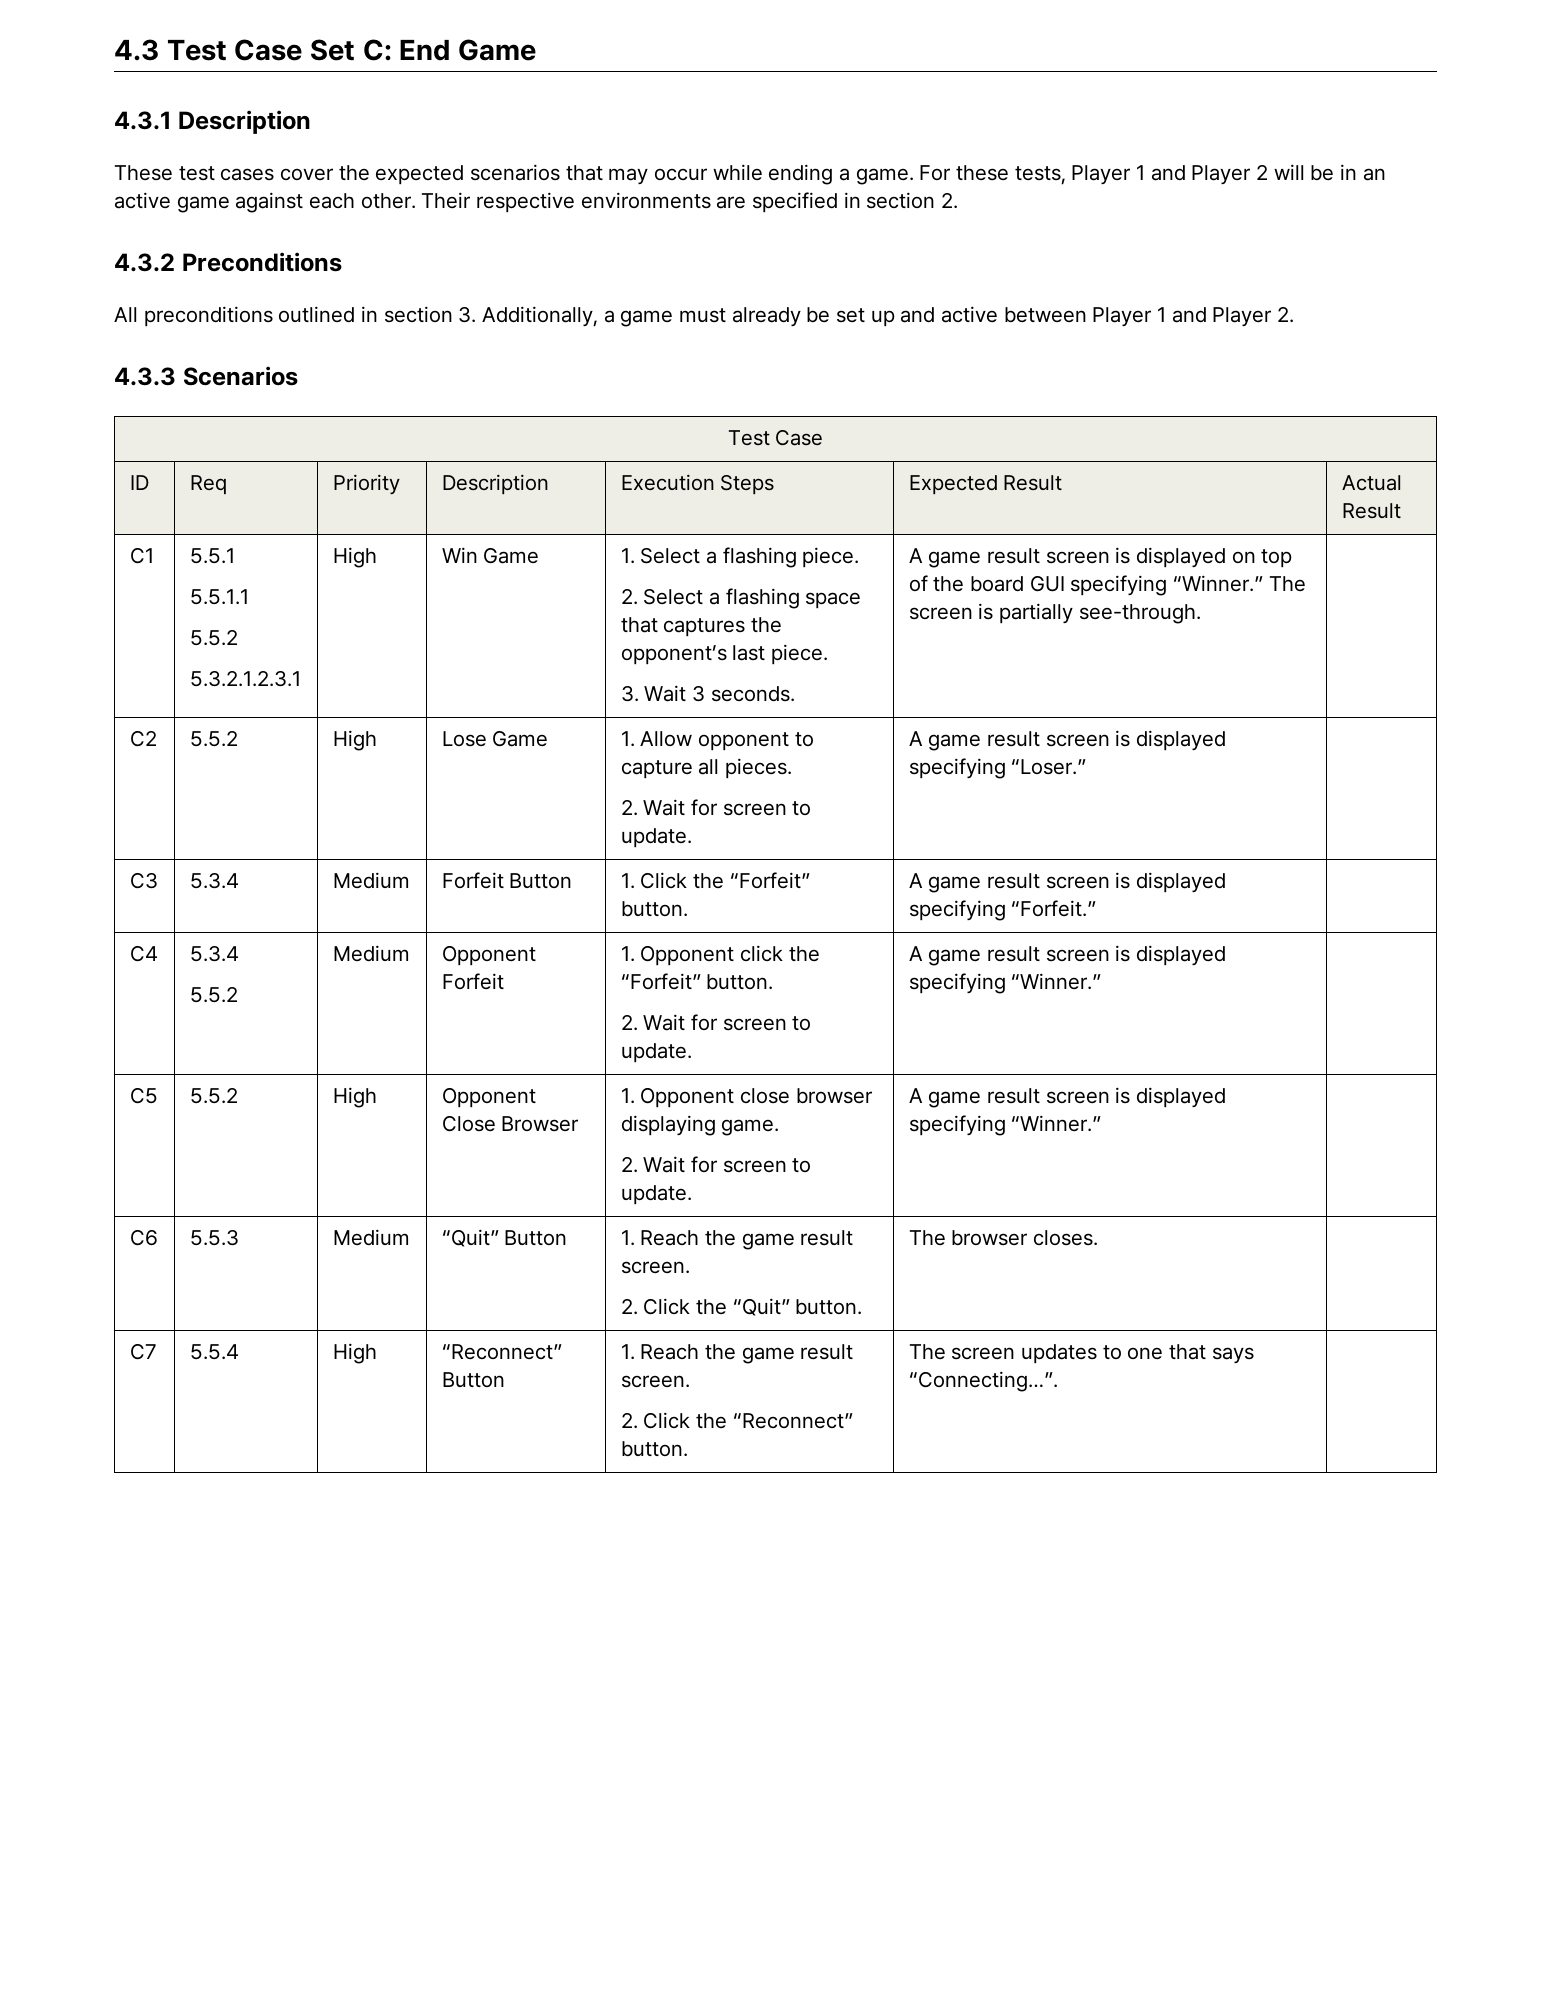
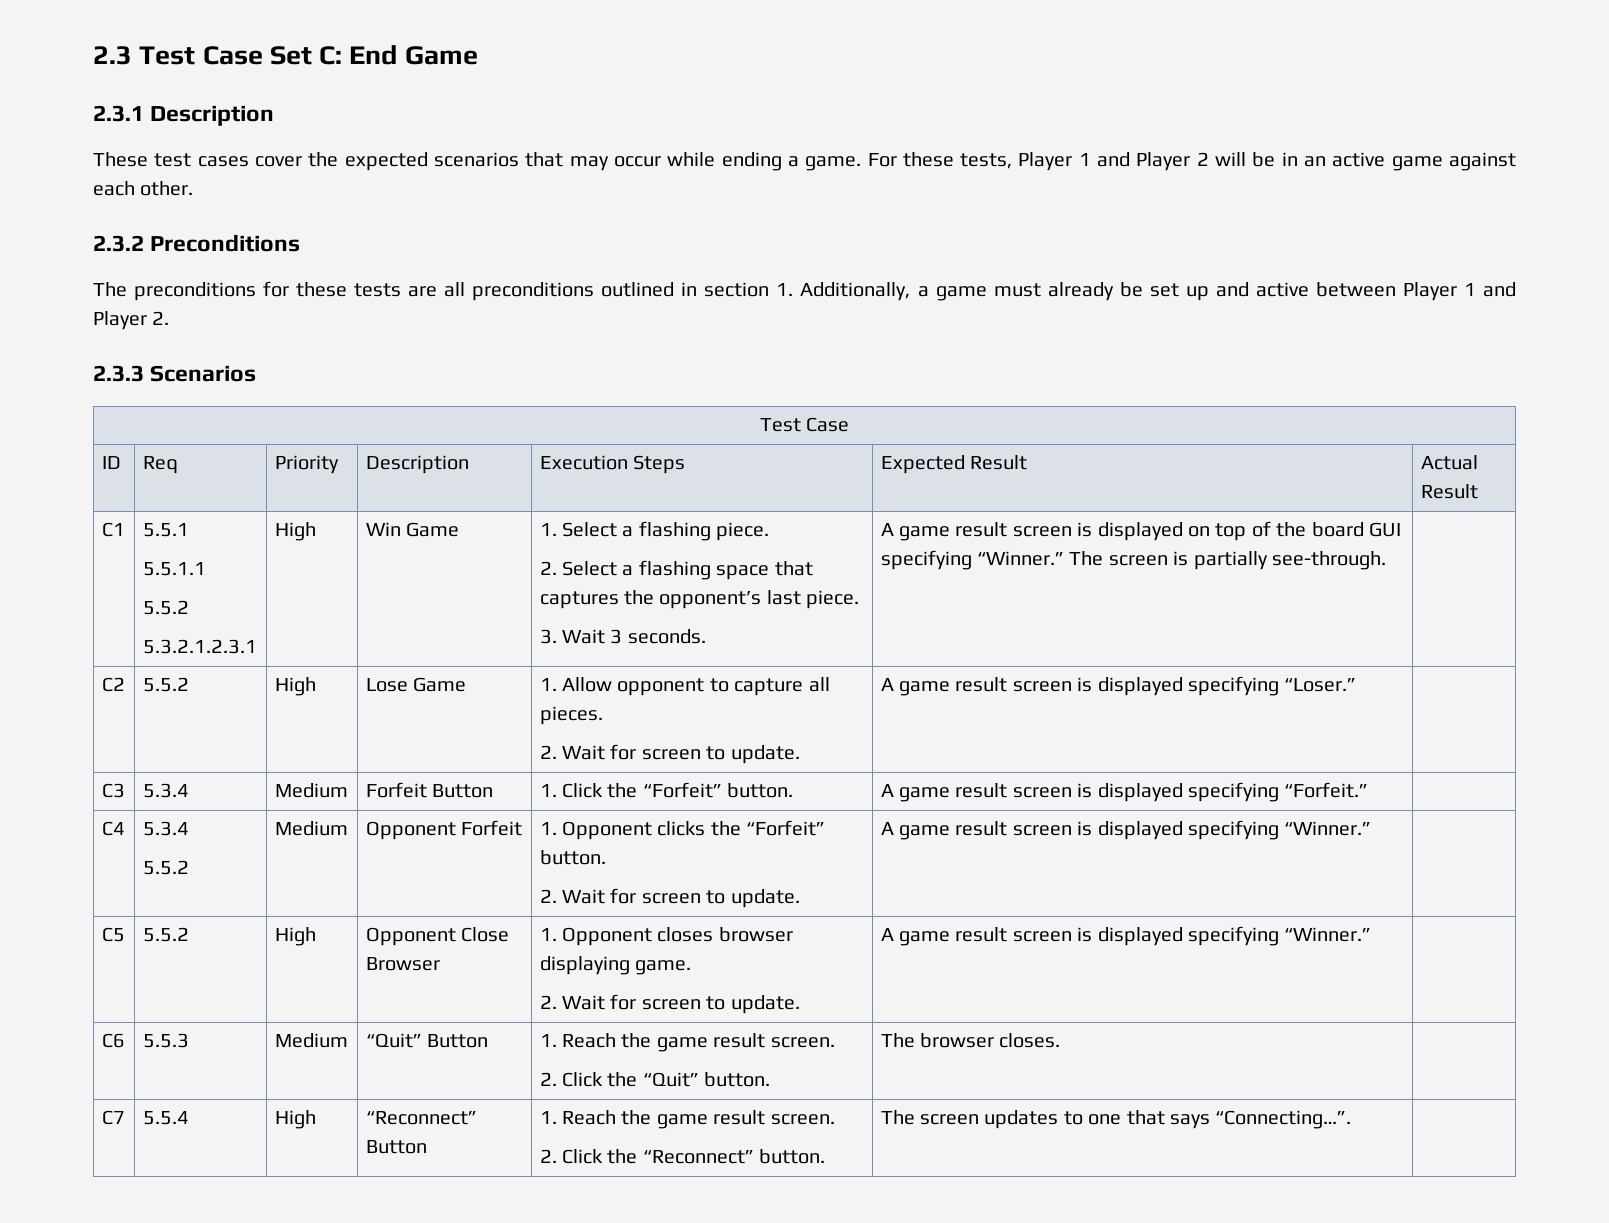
[114,39,159,61] 4.3 -> [93,46,132,65] 2.3
[114,111,171,130] 4.3.1 -> [93,105,144,122] 2.3.1
[421,192,959,213] [114,252,342,272] [114,307,138,322] Their respective environments are specified in section 2. // 4.3.2 Preconditions // All -> [93,234,301,252] [93,281,466,301] // 2.3.2 Preconditions // The preconditions for these tests are all
[458,306,477,323] 3. -> [776,283,794,296] 1.
[114,367,176,386] 4.3.3 -> [93,365,144,382] 2.3.3
[739,945,783,962] click -> [657,821,706,836] clicks
[739,1088,790,1104] close -> [657,927,714,942] closes

